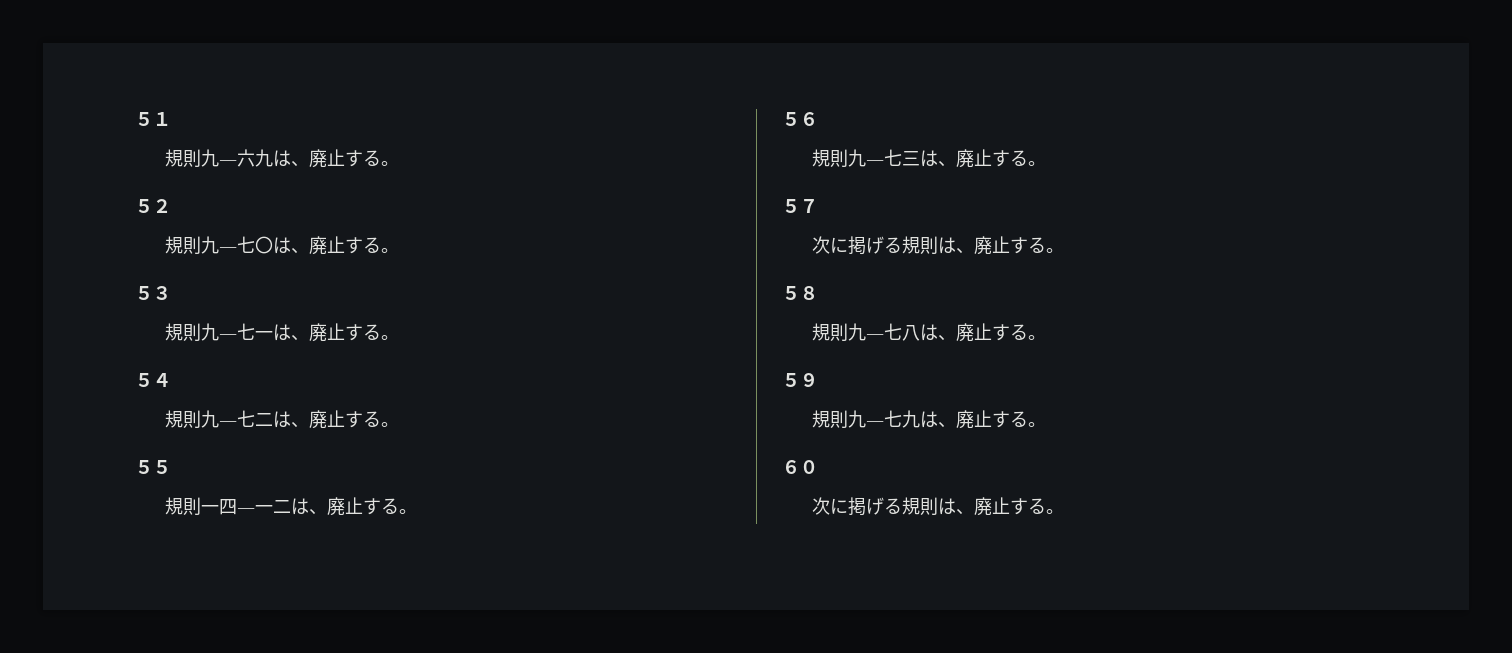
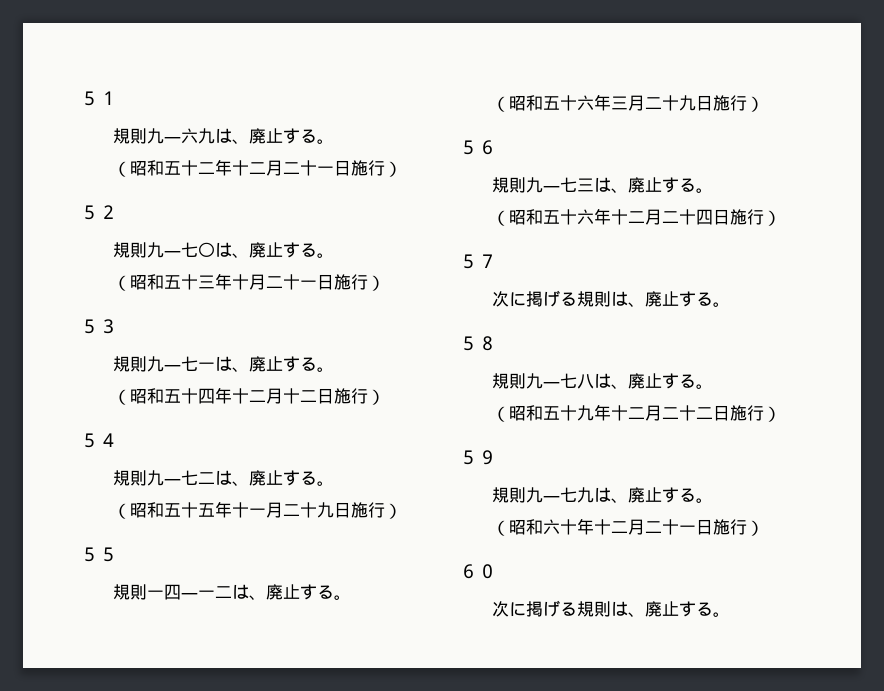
(399, 163) none -> [112,159,402,177] // （昭和五十二年十二月二十一日施行）
(399, 250) none -> [112,273,385,291] // （昭和五十三年十月二十一日施行）
(399, 337) none -> [112,387,385,405] // （昭和五十四年十二月十二日施行）
(399, 424) none -> [112,501,402,519] // （昭和五十五年十一月二十九日施行）
(417, 511) none -> [491,94,764,112] // （昭和五十六年三月二十九日施行）
(1046, 163) none -> [491,208,781,226] // （昭和五十六年十二月二十四日施行）
(1046, 337) none -> [491,404,781,422] // （昭和五十九年十二月二十二日施行）
(1046, 424) none -> [491,518,764,536] // （昭和六十年十二月二十一日施行）

